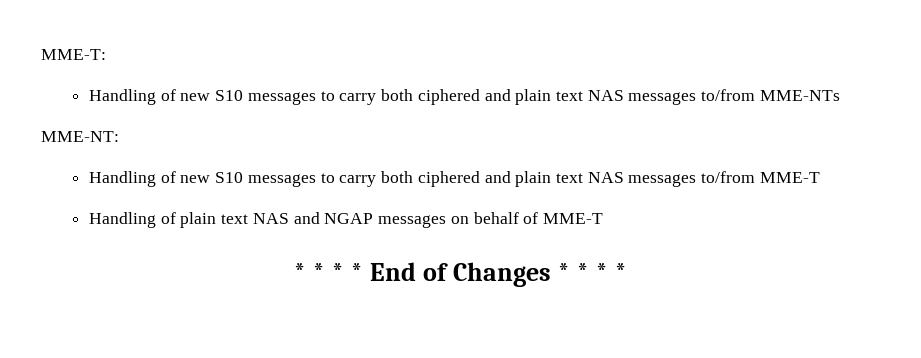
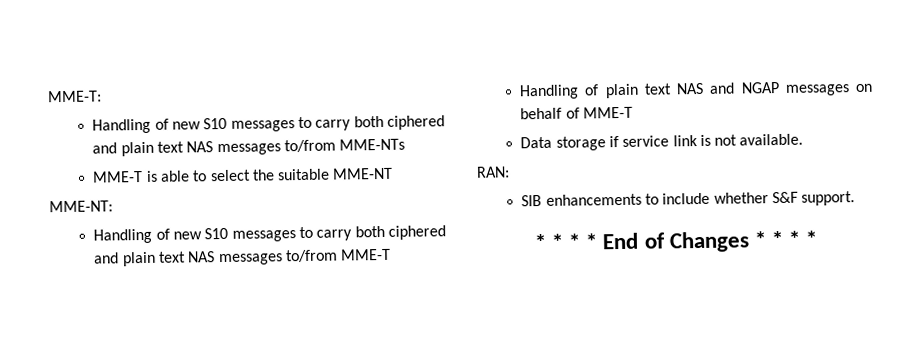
(840, 95) none -> [92,167,394,183] // MME-T is able to select the suitable MME-NT
(603, 218) none -> [520,133,804,151] [476,166,510,178] [521,191,856,207] // Data storage if service link is not available. // RAN: // SIB enhancements to include whether S&F support.

